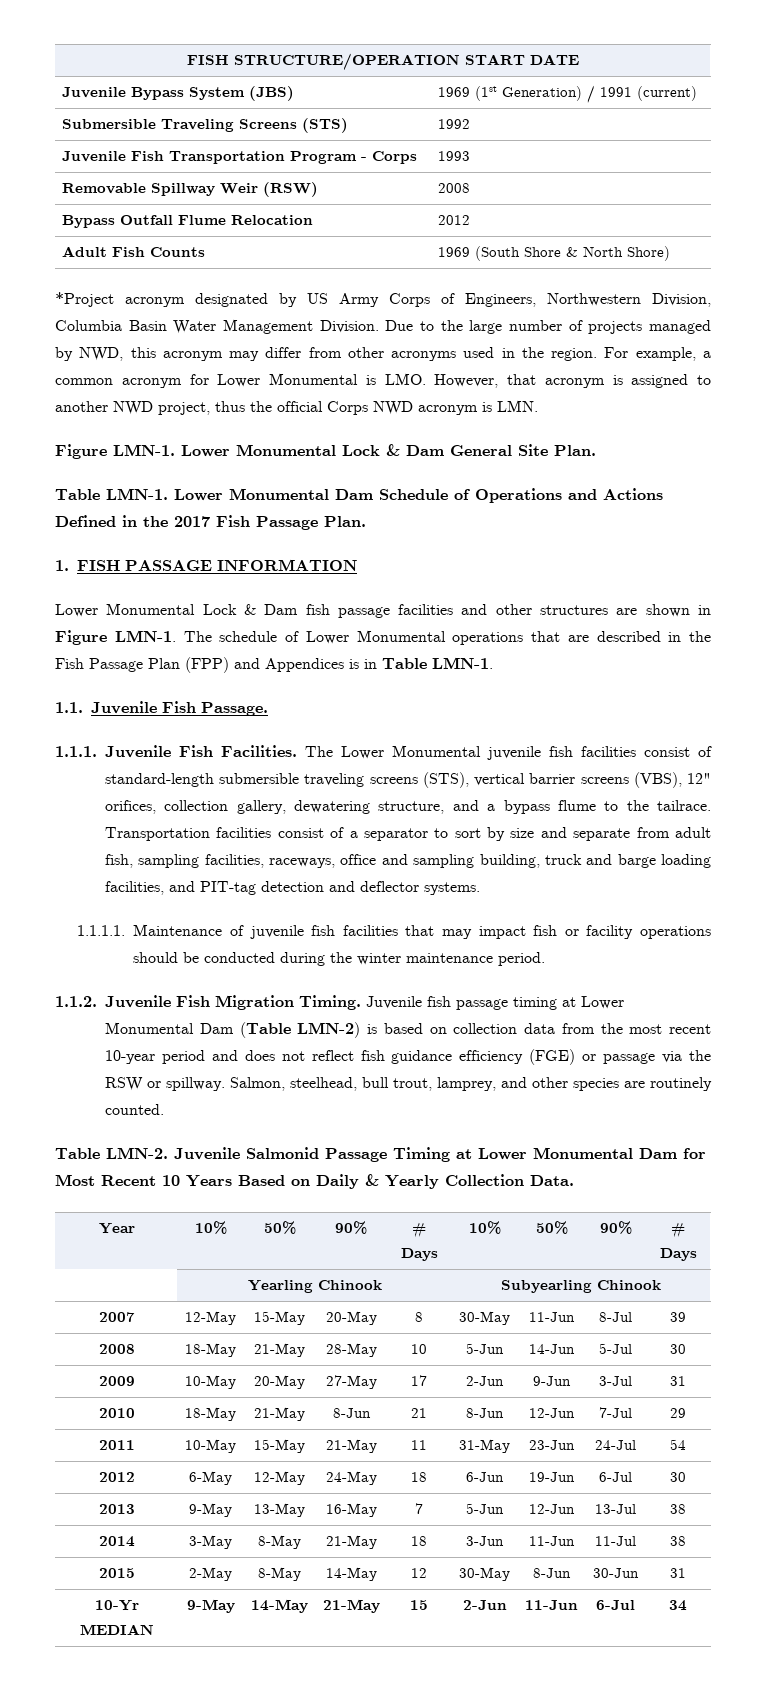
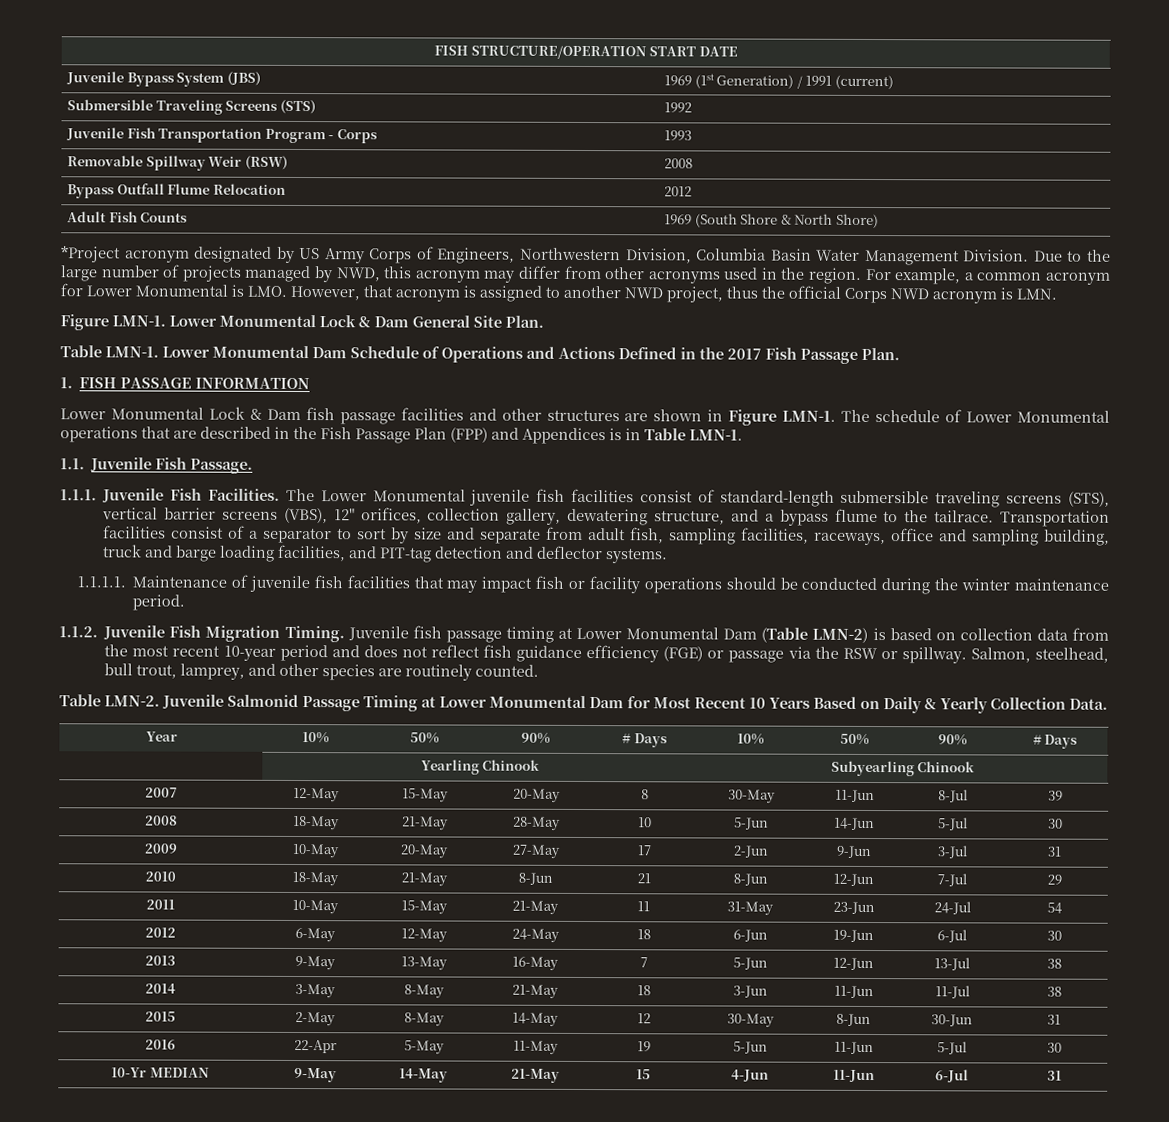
(686, 1573) none -> [145,1039,176,1050] [293,1039,337,1054] [403,1040,445,1055] [512,1040,559,1055] [636,1041,651,1052] [732,1041,768,1054] [833,1041,874,1055] [937,1041,967,1055] [1046,1042,1062,1053] // 2016 | 22-Apr | 5-May | 11-May | 19 | 5-Jun | 11-Jun | 5-Jul | 30
[462,1600,507,1610] 2-Jun -> [731,1069,769,1082] 4-Jun
[669,1600,687,1611] 34 -> [1046,1070,1062,1081] 31

